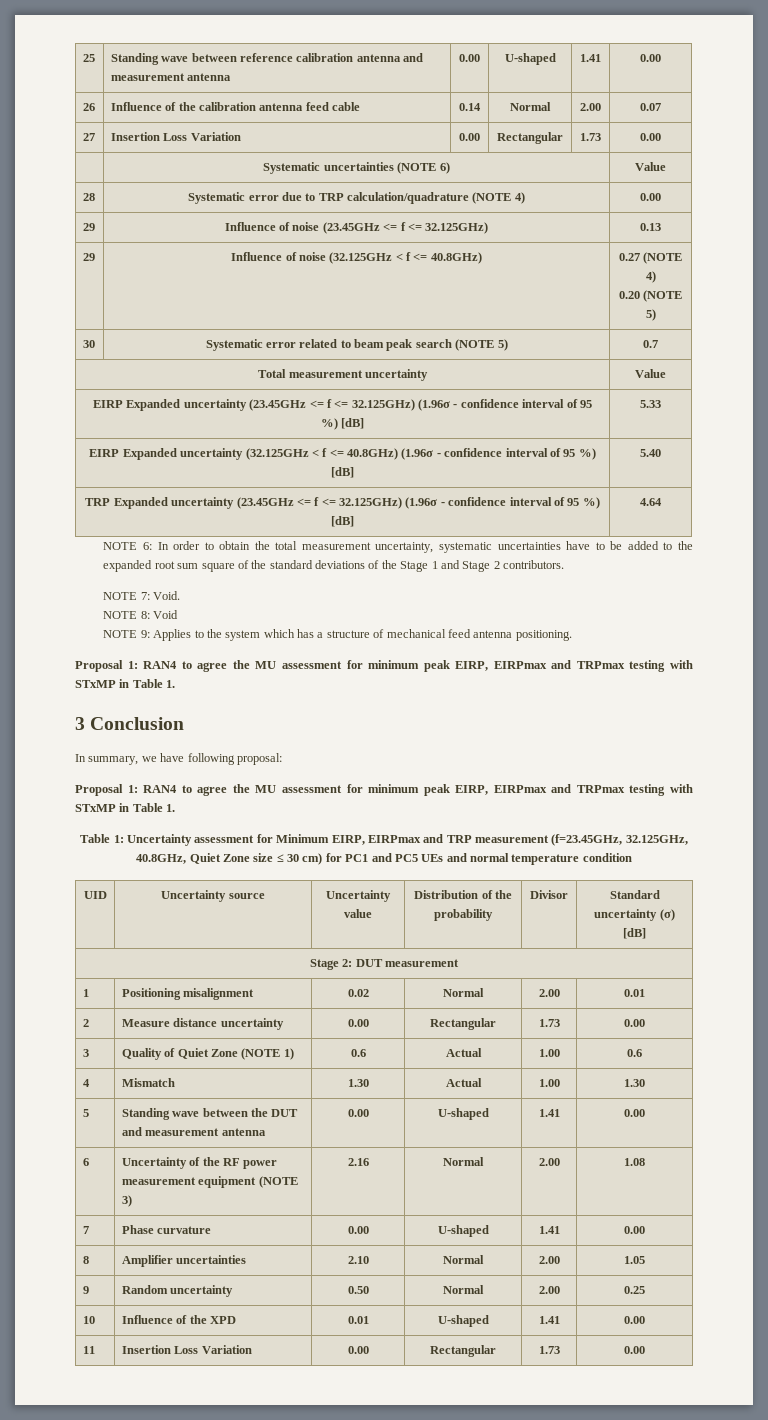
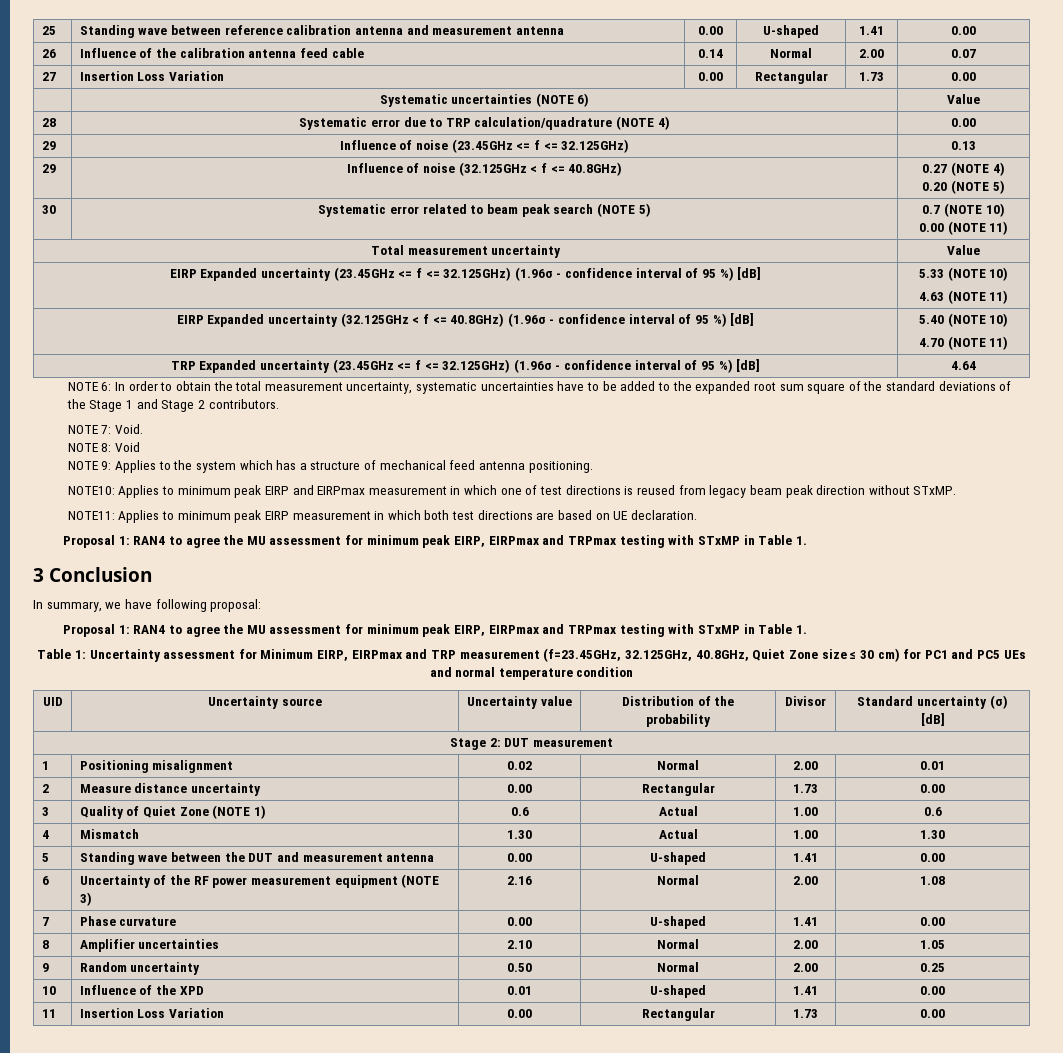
(658, 344) none -> [944,203,1005,217] [918,221,1009,235] (NOTE 10) // 0.00 (NOTE 11)
(661, 404) none -> [947,267,1009,281] [918,290,1009,304] (NOTE 10) // 4.63 (NOTE 11)
(661, 453) none -> [947,313,1009,327] [918,336,1009,350] (NOTE 10) // 4.70 (NOTE 11)
(572, 635) none -> [67,485,957,498] [67,510,697,523] // NOTE10: Applies to minimum peak EIRP and EIRPmax measurement in which one of test directions is reused from legacy beam peak direction without STxMP. // NOTE11: Applies to minimum peak EIRP measurement in which both test directions are based on UE declaration.

